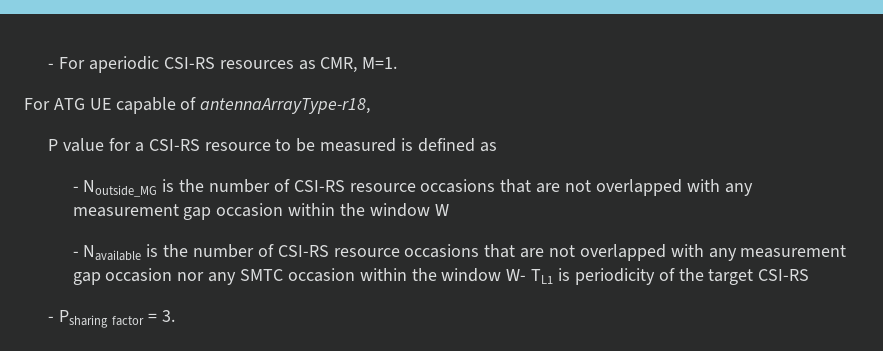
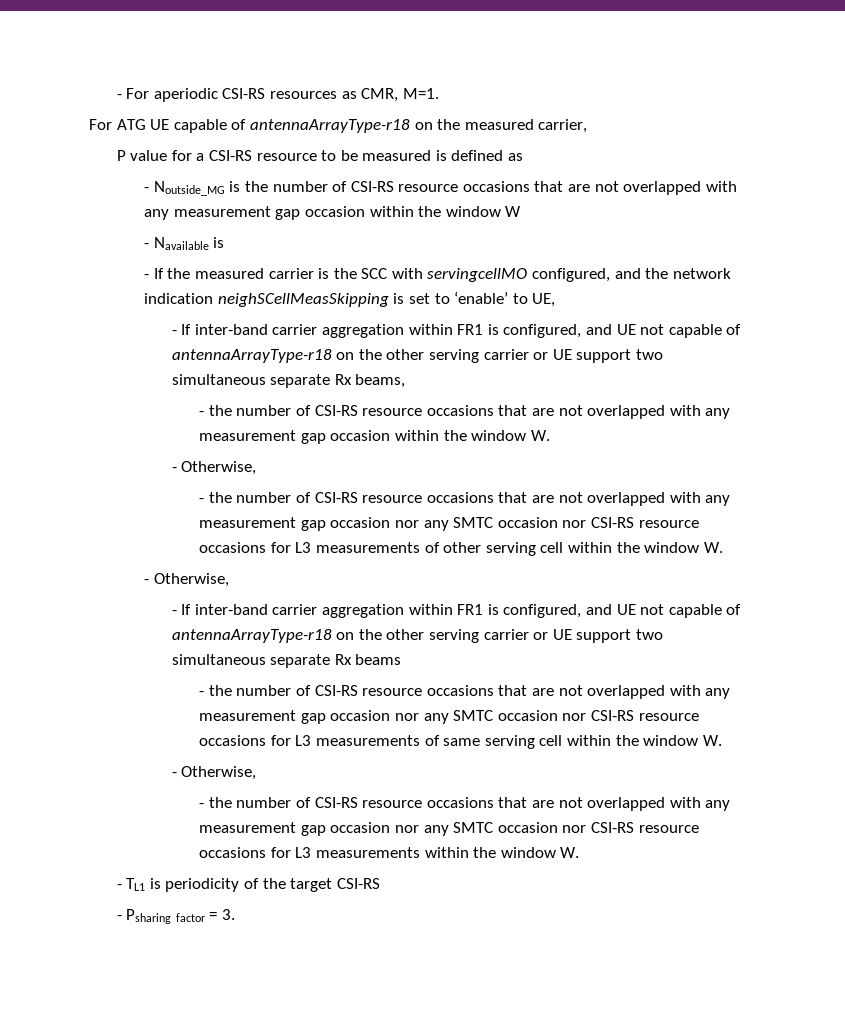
[200,98,371,114] antennaArrayType-r18, -> [249,119,588,133] antennaArrayType-r18 on the measured carrier,
(159, 250) none -> [144,268,731,282] [144,291,556,307] [171,324,742,338] [171,349,664,363] [171,374,406,388] [199,405,731,419] [199,430,550,444] [171,461,257,475] [199,498,205,503] // - If the measured carrier is the SCC with servingcellMO configured, and the network indication neighSCellMeasSkipping is set to ‘enable’ to UE, // - If inter-band carrier aggregation within FR1 is configured, and UE not capable of antennaArrayType-r18 on the other serving carrier or UE support two simultaneous separate Rx beams, // - the number of CSI-RS resource occasions that are not overlapped with any measurement gap occasion within the window W. // - Otherwise, // -
[359,268,527,282] within the window W- -> [562,517,699,528] [199,542,723,556] [144,573,229,587] [171,604,742,618] [171,629,664,643] [171,654,402,668] [199,685,731,699] [199,710,699,724] [199,735,722,749] [171,766,257,780] [199,797,731,811] [199,822,699,836] [199,847,580,858] [116,884,122,889] nor CSI-RS resource occasions for L3 measurements of other serving cell within the window W. // - Otherwise, // - If inter-band carrier aggregation within FR1 is configured, and UE not capable of antennaArrayType-r18 on the other serving carrier or UE support two simultaneous separate Rx beams // - the number of CSI-RS resource occasions that are not overlapped with any measurement gap occasion nor any SMTC occasion nor CSI-RS resource occasions for L3 measurements of same serving cell within the window W. // - Otherwise, // - the number of CSI-RS resource occasions that are not overlapped with any measurement gap occasion nor any SMTC occasion nor CSI-RS resource occasions for L3 measurements within the window W. // -

